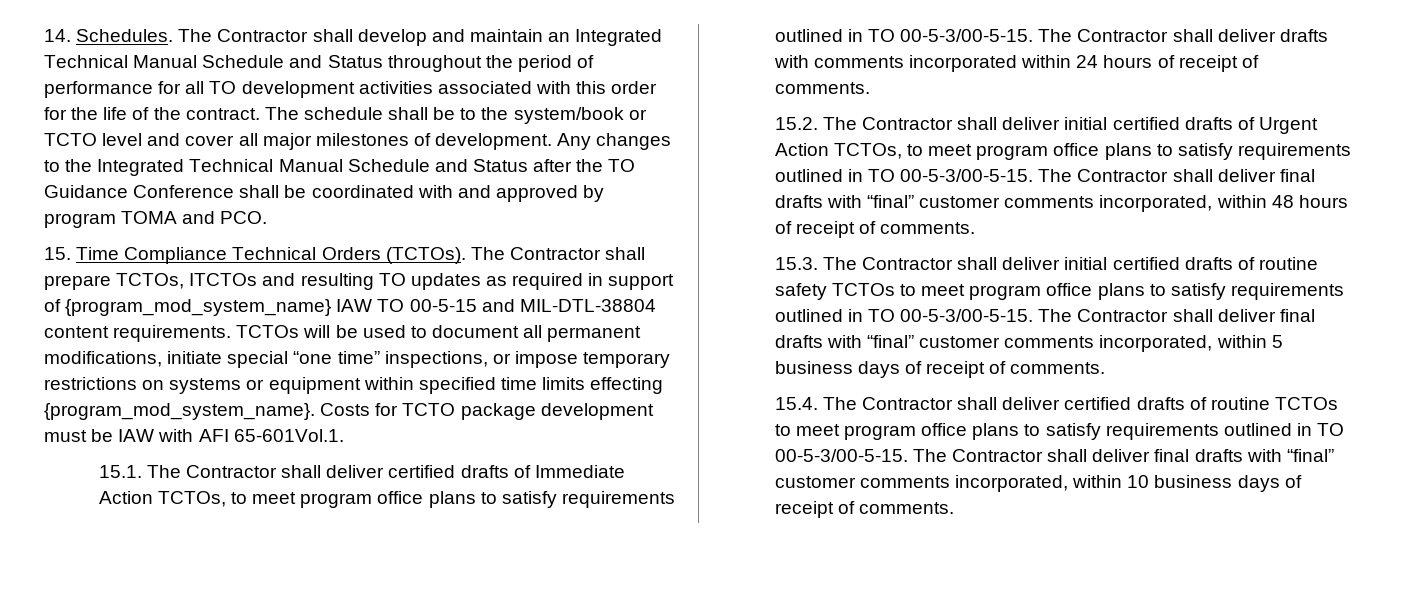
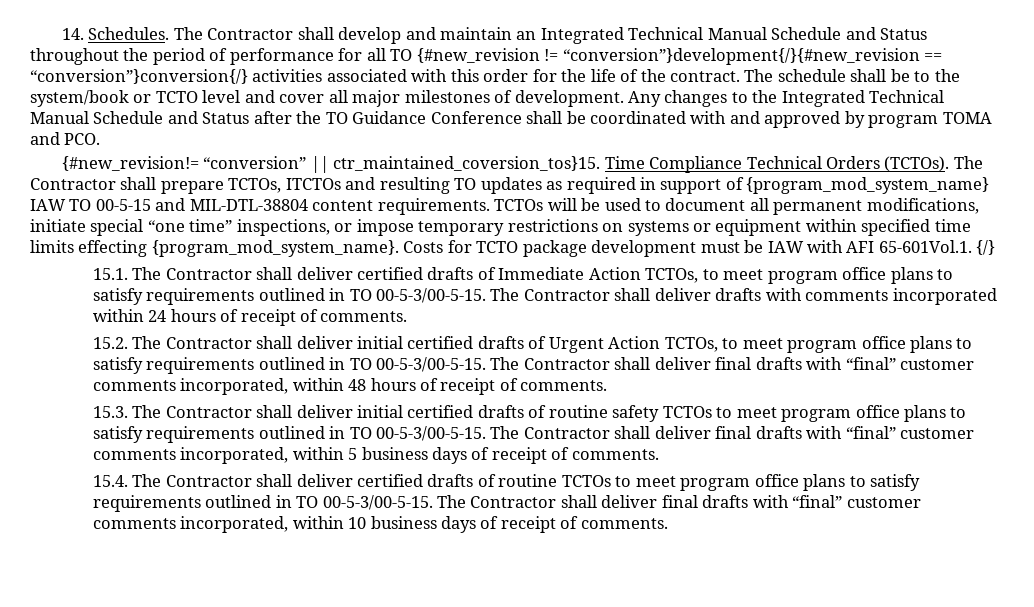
[241,81,355,98] development -> [416,48,943,65] [30,69,248,84] {#new_revision != “conversion”}development{/}{#new_revision == “conversion”}conversion{/}
[44,247,71,260] 15. -> [61,156,601,173] {#new_revision!= “conversion” || ctr_maintained_coversion_tos}15.
(344, 435) none -> [976,240,996,255] {/}

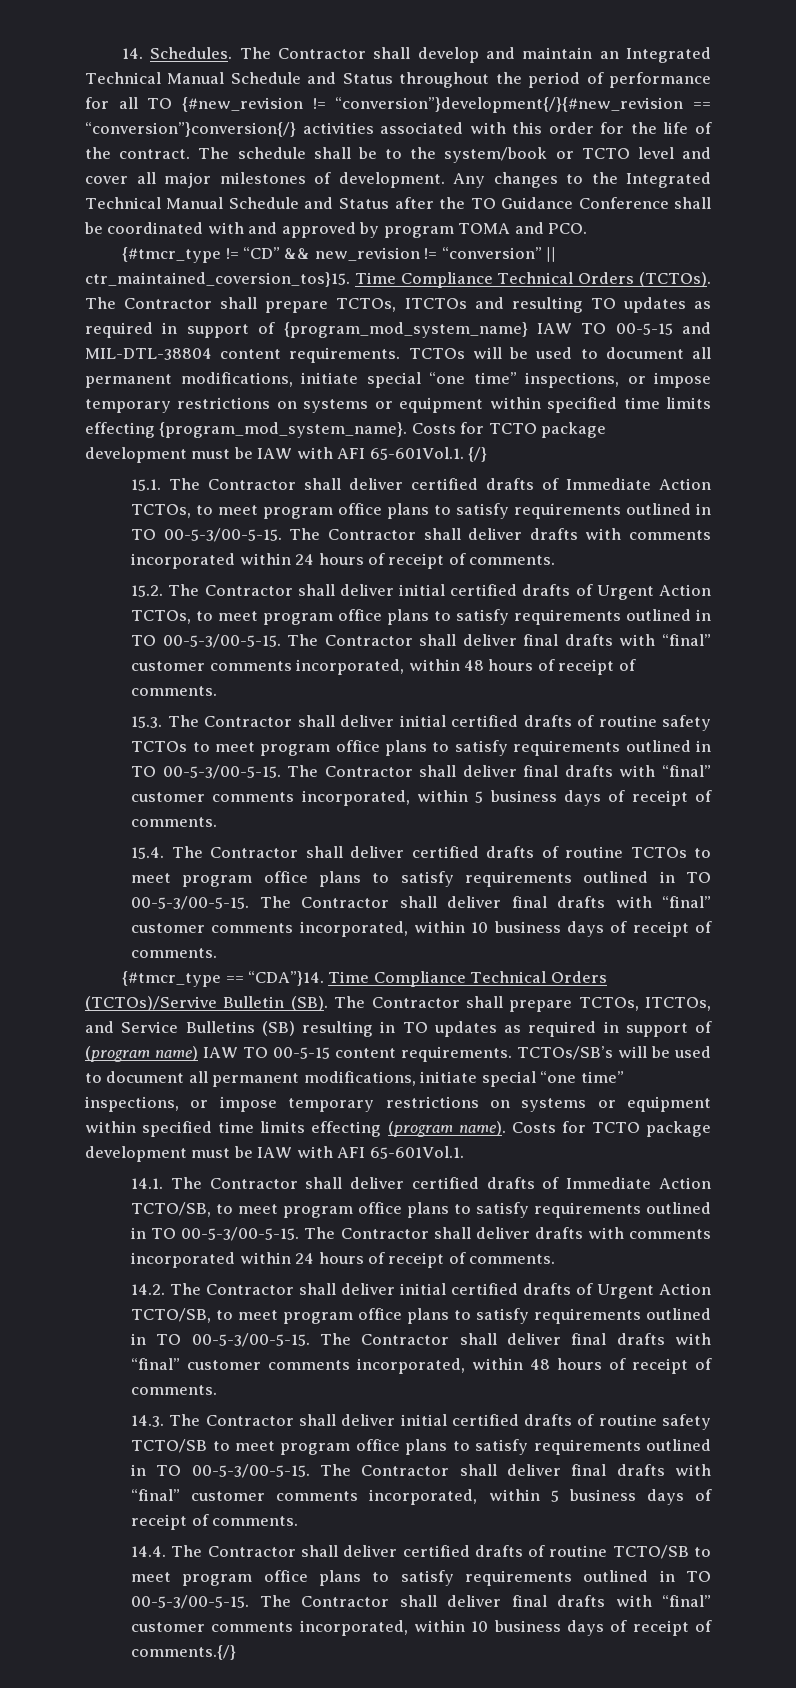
[61,156,199,171] {#new_revision!= -> [122,247,438,263] {#tmcr_type != “CD” && new_revision !=
(668, 523) none -> [122,971,607,987] [85,996,711,1012] [85,1021,712,1037] [85,1046,711,1062] [85,1071,624,1087] [85,1096,711,1112] [85,1121,712,1137] [85,1146,464,1162] [131,1177,711,1189] [131,1202,712,1218] [131,1227,711,1241] [131,1252,556,1268] [131,1283,711,1299] [131,1308,712,1324] [131,1333,711,1347] [131,1358,713,1374] [131,1385,218,1395] [131,1414,711,1430] [131,1439,711,1455] [131,1464,711,1478] [131,1489,712,1505] [131,1514,299,1530] [131,1545,711,1559] [131,1570,711,1586] [131,1595,711,1609] [131,1620,712,1636] [131,1645,237,1660] // {#tmcr_type == “CDA”}14. Time Compliance Technical Orders (TCTOs)/Servive Bulletin (SB). The Contractor shall prepare TCTOs, ITCTOs, and Service Bulletins (SB) resulting in TO updates as required in support of (program name) IAW TO 00-5-15 content requirements. TCTOs/SB’s will be used to document all permanent modifications, initiate special “one time” inspections, or impose temporary restrictions on systems or equipment within specified time limits effecting (program name). Costs for TCTO package development must be IAW with AFI 65-601Vol.1. // 14.1. The Contractor shall deliver certified drafts of Immediate Action TCTO/SB, to meet program office plans to satisfy requirements outlined in TO 00-5-3/00-5-15. The Contractor shall deliver drafts with comments incorporated within 24 hours of receipt of comments. // 14.2. The Contractor shall deliver initial certified drafts of Urgent Action TCTO/SB, to meet program office plans to satisfy requirements outlined in TO 00-5-3/00-5-15. The Contractor shall deliver final drafts with “final” customer comments incorporated, within 48 hours of receipt of comments. // 14.3. The Contractor shall deliver initial certified drafts of routine safety TCTO/SB to meet program office plans to satisfy requirements outlined in TO 00-5-3/00-5-15. The Contractor shall deliver final drafts with “final” customer comments incorporated, within 5 business days of receipt of comments. // 14.4. The Contractor shall deliver certified drafts of routine TCTO/SB to meet program office plans to satisfy requirements outlined in TO 00-5-3/00-5-15. The Contractor shall deliver final drafts with “final” customer comments incorporated, within 10 business days of receipt of comments.{/}

